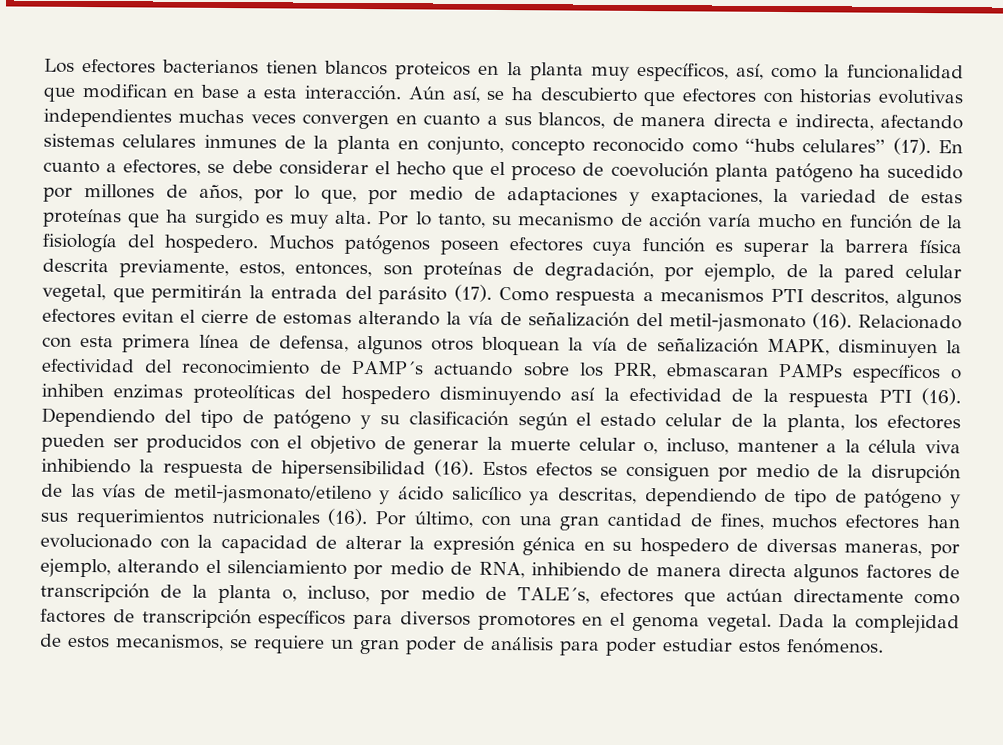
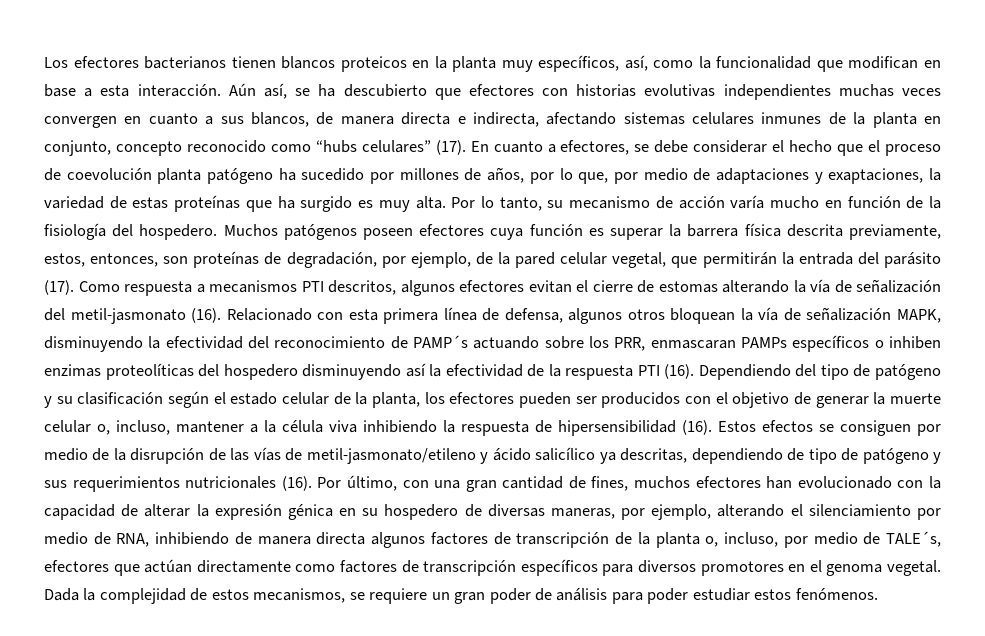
[837,339,938,359] disminuyen -> [44,336,143,352] disminuyendo
[665,363,769,377] ebmascaran -> [650,340,736,349] enmascaran

